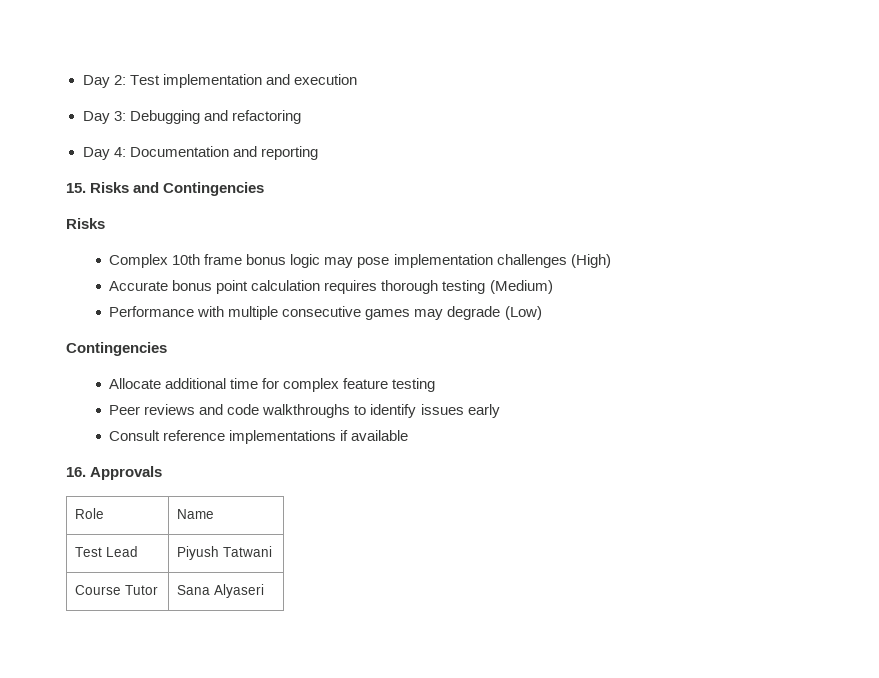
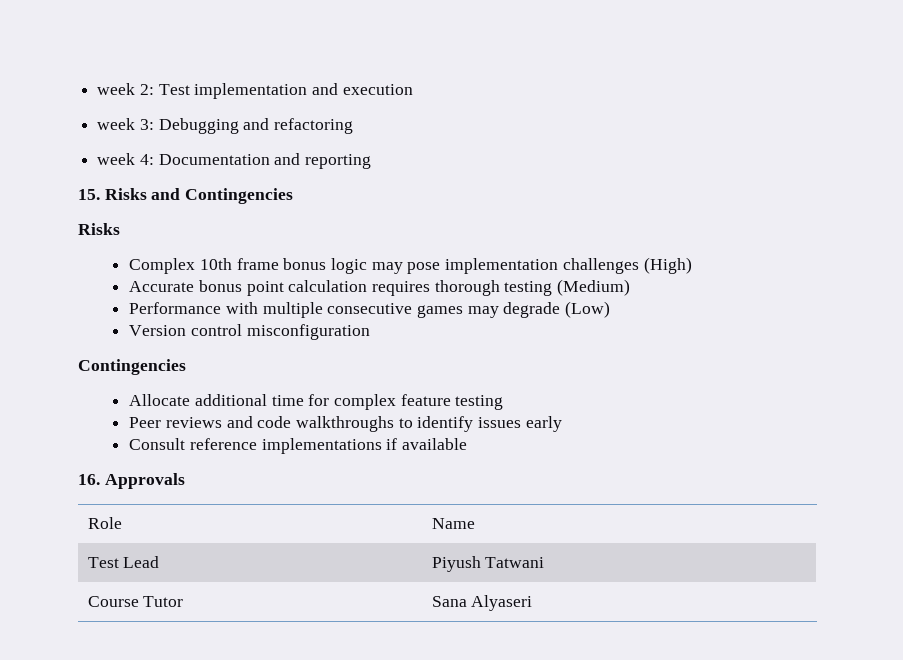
[82,75,110,88] Day -> [97,83,136,95] week
[82,111,110,124] Day -> [97,118,136,130] week
[82,147,110,160] Day -> [97,153,136,165] week
(542, 313) none -> [129,324,370,340] // Version control misconfiguration

